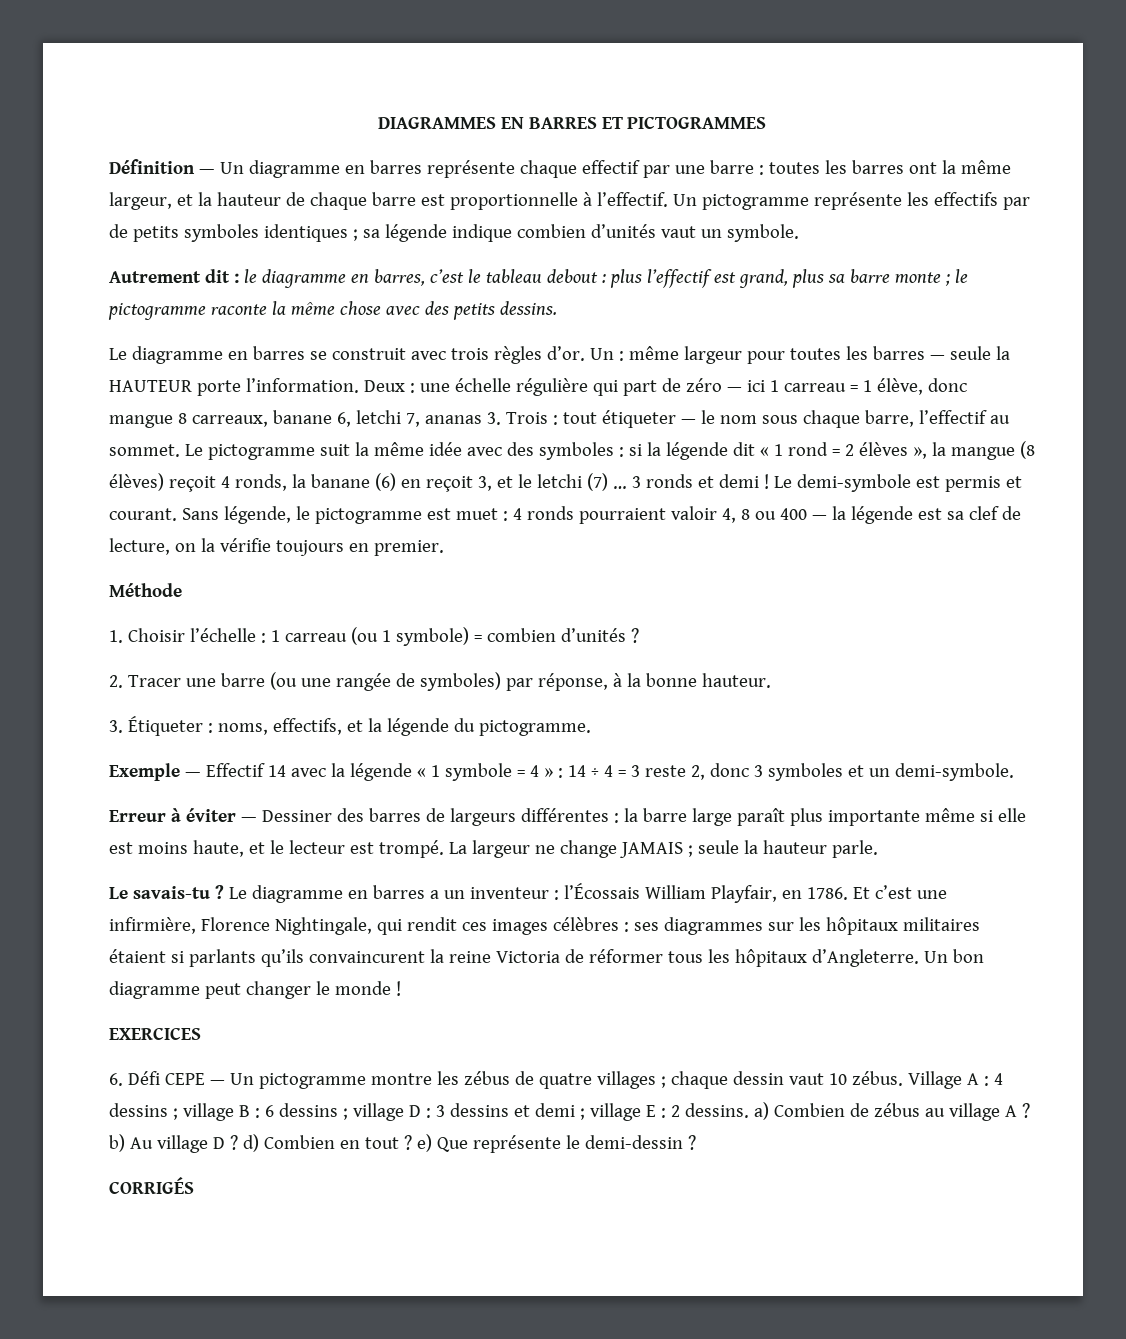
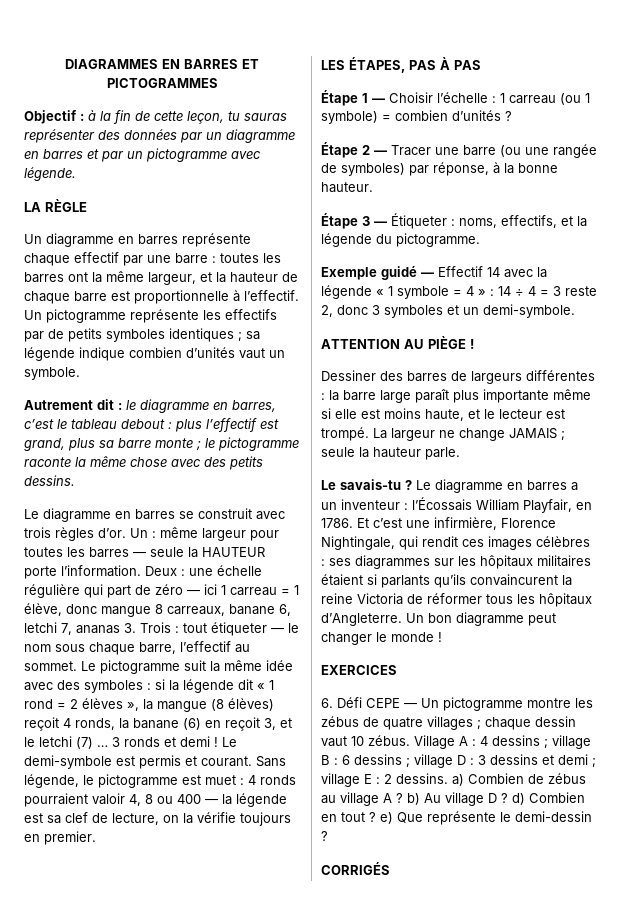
[109,159,215,174] Définition — -> [24,110,287,124] [24,129,295,143] [24,148,261,162] [24,167,76,181] [24,199,87,212] Objectif : à la fin de cette leçon, tu sauras représenter des données par un diagramme en barres et par un pictogramme avec légende. // LA RÈGLE //
[109,583,182,597] [109,630,123,643] Méthode // 1. -> [321,57,481,73] [321,90,385,106] LES ÉTAPES, PAS À PAS // Étape 1 —
[109,675,123,688] 2. -> [321,142,387,158] Étape 2 —
[109,720,123,733] 3. -> [321,213,387,229] Étape 3 —
(180, 772) none -> [381,266,417,280] guidé
[109,808,257,822] Erreur à éviter — -> [321,336,474,349] ATTENTION AU PIÈGE ! //

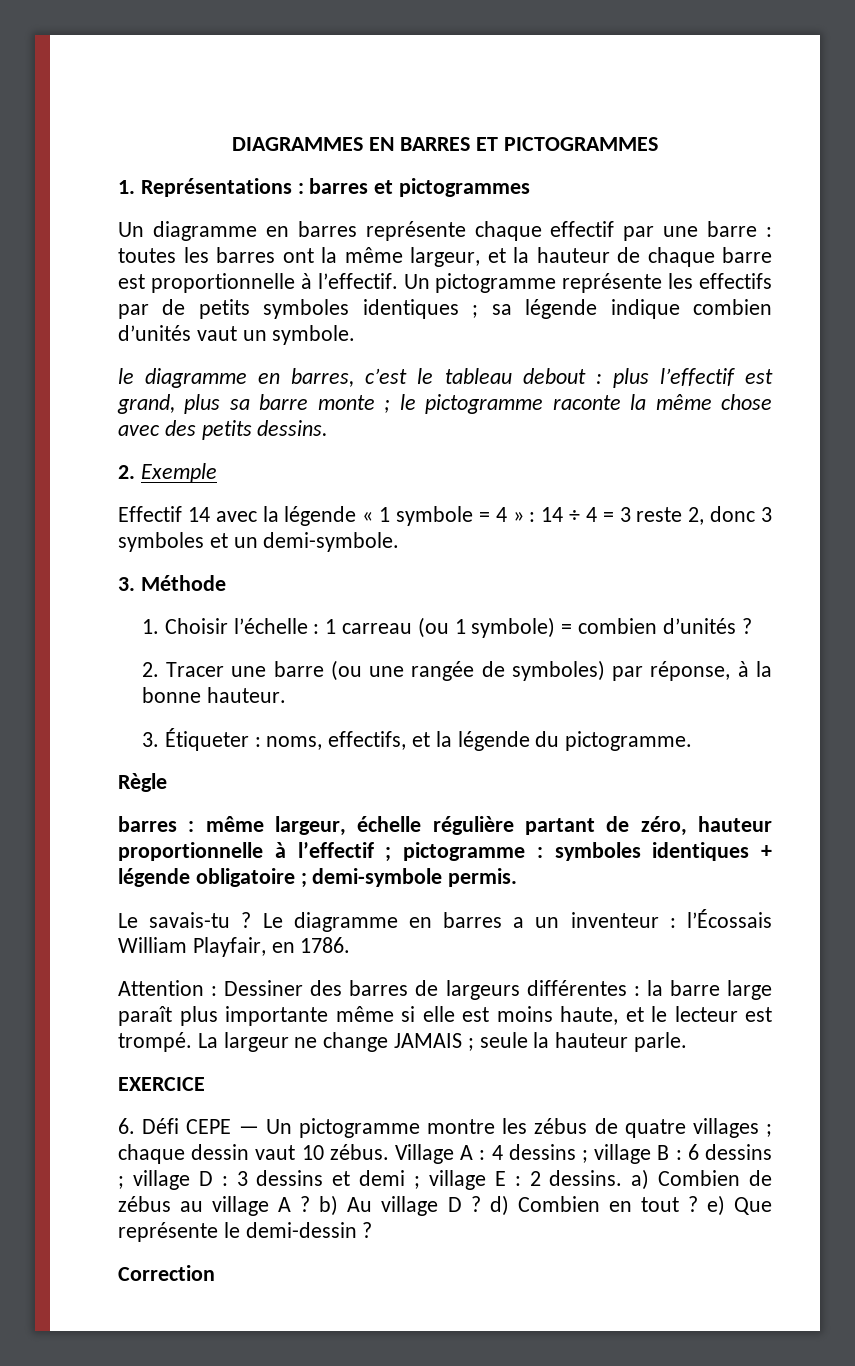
[24,110,287,124] [24,129,295,143] [24,148,261,162] [24,167,76,181] [24,199,87,212] Objectif : à la fin de cette leçon, tu sauras représenter des données par un diagramme en barres et par un pictogramme avec légende. // LA RÈGLE -> [118,178,531,197] 1. Représentations : barres et pictogrammes
[24,399,122,410] Autrement dit : -> (356, 335) none
[24,508,285,522] [24,527,279,541] [24,547,265,558] [24,565,262,579] [24,584,299,598] [24,603,291,617] [24,622,299,636] [24,641,250,655] [24,660,293,674] [24,679,274,693] [24,698,274,712] [24,717,292,731] [24,736,237,749] [24,755,286,769] [24,774,296,788] [24,793,287,807] [24,812,291,826] [24,831,96,845] [321,57,481,73] [321,90,590,106] [321,110,512,124] [321,142,597,158] [321,162,558,176] [321,182,373,193] [321,213,587,229] [321,233,480,247] [321,266,434,280] Le diagramme en barres se construit avec trois règles d’or. Un : même largeur pour toutes les barres — seule la HAUTEUR porte l’information. Deux : une échelle régulière qui part de zéro — ici 1 carreau = 1 élève, donc mangue 8 carreaux, banane 6, letchi 7, ananas 3. Trois : tout étiqueter — le nom sous chaque barre, l’effectif au sommet. Le pictogramme suit la même idée avec des symboles : si la légende dit « 1 rond = 2 élèves », la mangue (8 élèves) reçoit 4 ronds, la banane (6) en reçoit 3, et le letchi (7) … 3 ronds et demi ! Le demi-symbole est permis et courant. Sans légende, le pictogramme est muet : 4 ronds pourraient valoir 4, 8 ou 400 — la légende est sa clef de lecture, on la vérifie toujours en premier. // LES ÉTAPES, PAS À PAS // Étape 1 — Choisir l’échelle : 1 carreau (ou 1 symbole) = combien d’unités ? // Étape 2 — Tracer une barre (ou une rangée de symboles) par réponse, à la bonne hauteur. // Étape 3 — Étiqueter : noms, effectifs, et la légende du pictogramme. // Exemple guidé — -> [118,463,217,483] 2. Exemple //
[321,336,474,349] ATTENTION AU PIÈGE ! // -> [118,575,226,591] [141,617,752,638] [141,660,772,681] [141,687,286,703] [141,728,693,751] [118,773,167,792] [118,816,772,836] [118,842,772,862] [118,868,518,888] [118,909,772,932] [118,937,351,957] [118,980,218,996] 3. Méthode // 1. Choisir l’échelle : 1 carreau (ou 1 symbole) = combien d’unités ? // 2. Tracer une barre (ou une rangée de symboles) par réponse, à la bonne hauteur. // 3. Étiqueter : noms, effectifs, et la légende du pictogramme. // Règle // barres : même largeur, échelle régulière partant de zéro, hauteur proportionnelle à l’effectif ; pictogramme : symboles identiques + légende obligatoire ; demi-symbole permis. // Le savais-tu ? Le diagramme en barres a un inventeur : l’Écossais William Playfair, en 1786. // Attention :
[321,479,578,493] [321,497,592,513] [321,517,556,530] [321,536,590,550] [321,555,591,569] [321,574,572,588] [321,593,592,607] [321,612,556,626] [321,632,442,645] [321,665,397,675] Le savais-tu ? Le diagramme en barres a un inventeur : l’Écossais William Playfair, en 1786. Et c’est une infirmière, Florence Nightingale, qui rendit ces images célèbres : ses diagrammes sur les hôpitaux militaires étaient si parlants qu’ils convaincurent la reine Victoria de réformer tous les hôpitaux d’Angleterre. Un bon diagramme peut changer le monde ! // EXERCICES -> [118,1077,205,1091] EXERCICE
[321,862,390,875] CORRIGÉS -> [118,1265,215,1281] Correction

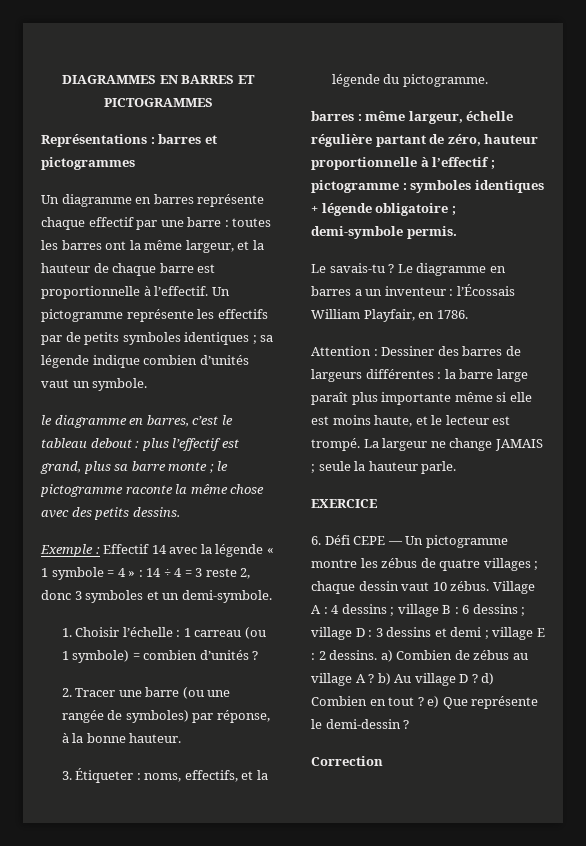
[118,180,135,194] 1. -> (213, 102) none
[118,465,135,479] 2. -> (180, 512) none
(217, 473) // -> [95,547,100,554] :
[118,575,226,591] // 3. Méthode -> (272, 596) none
[118,773,167,792] // Règle -> (488, 80) none

